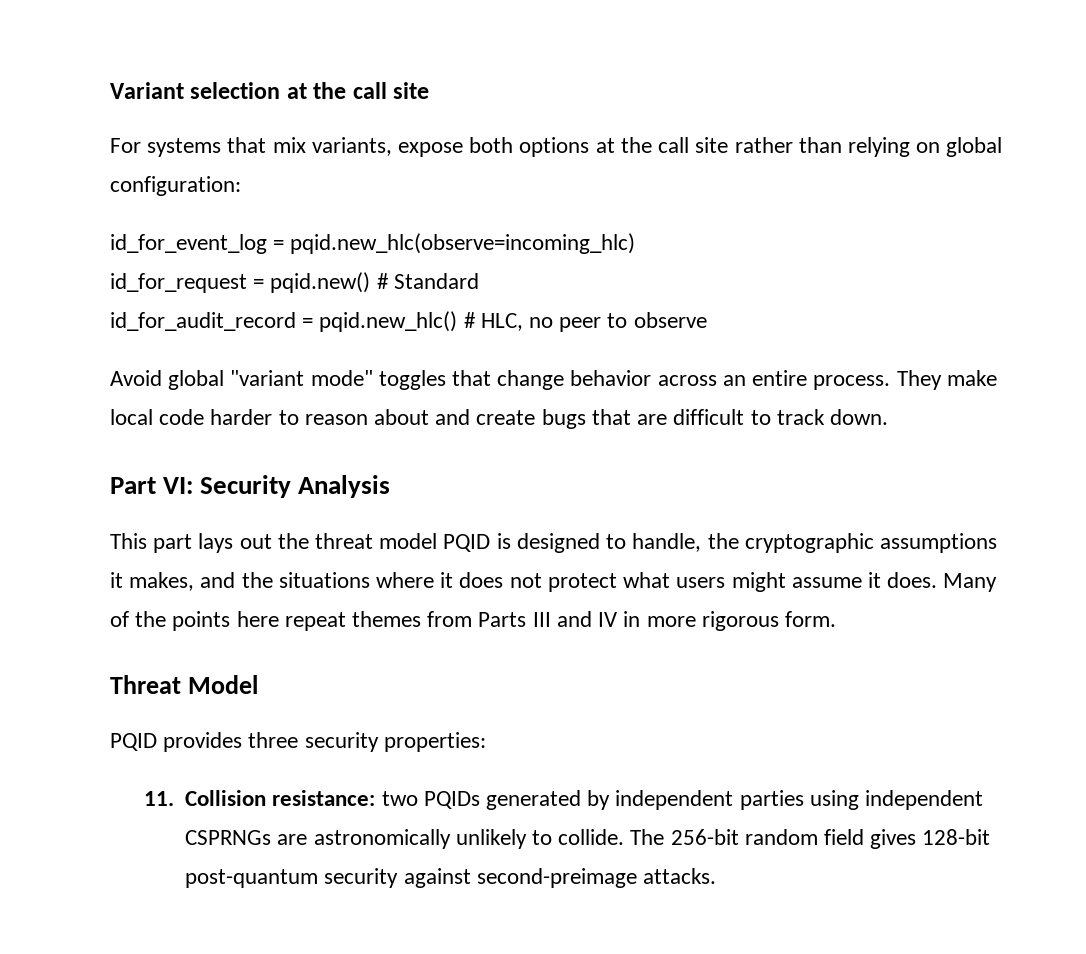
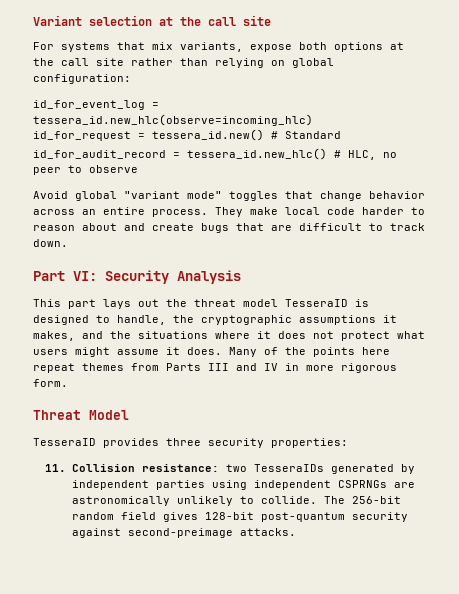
[290,233,636,254] pqid.new_hlc(observe=incoming_hlc) -> [33,114,313,126] tessera_id.new_hlc(observe=incoming_hlc)
[270,272,371,293] pqid.new() -> [152,129,264,141] tessera_id.new()
[319,311,458,332] pqid.new_hlc() -> [187,148,327,160] tessera_id.new_hlc()
[443,534,491,552] PQID -> [285,299,348,307] TesseraID
[110,733,157,751] PQID -> [33,438,96,446] TesseraID
[423,791,480,809] PQIDs -> [253,464,324,472] TesseraIDs

